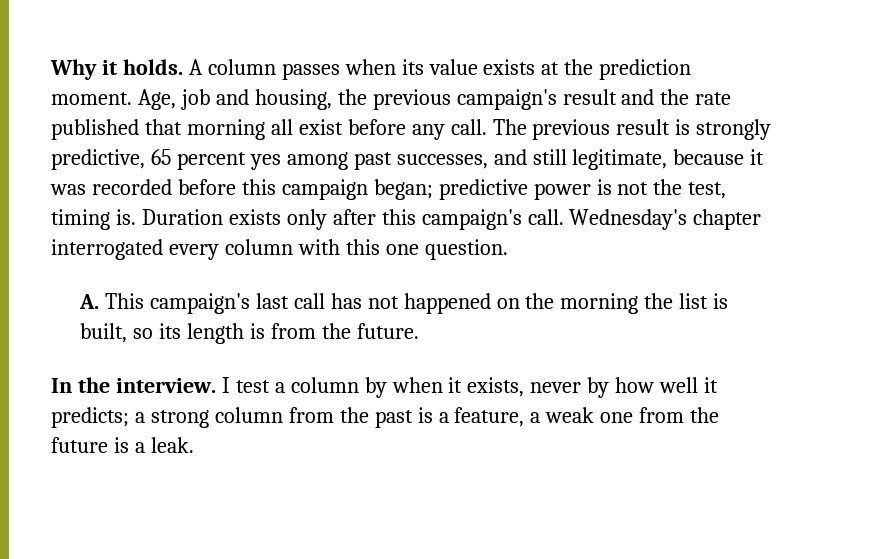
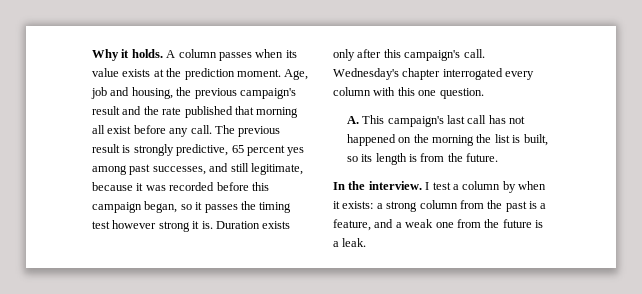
[373,179,727,200] [51,209,110,230] began; predictive power is not the test, timing -> [144,201,292,213] [92,220,200,232] began, so it passes the timing test however strong it
[467,377,719,398] [51,407,129,428] exists, never by how well it predicts; -> [342,201,374,209] exists:
(525, 417) none -> [374,219,394,228] and

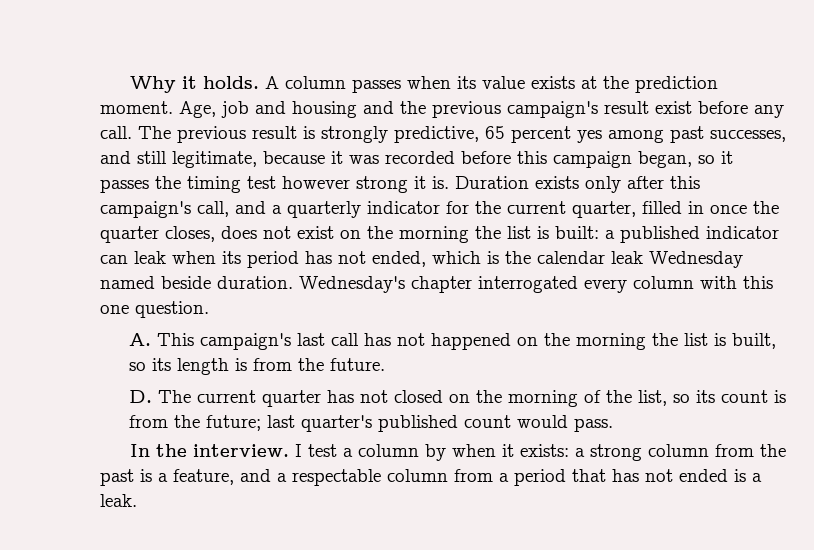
[131,87,173,99] housing, -> [292,101,394,118] housing and
[122,106,299,118] [92,125,105,134] and the rate published that morning all -> (649, 107) none
[463,49,485,58] call. -> [197,201,779,218] [100,226,779,243] [100,251,743,268] [100,276,293,289] call, and a quarterly indicator for the current quarter, filled in once the quarter closes, does not exist on the morning the list is built: a published indicator can leak when its period has not ended, which is the calendar leak Wednesday named beside duration.
(499, 157) none -> [129,390,787,407] [129,415,614,432] // D. The current quarter has not closed on the morning of the list, so its count is from the future; last quarter's published count would pass.
[405,219,532,228] weak one from the future -> [292,469,728,486] respectable column from a period that has not ended

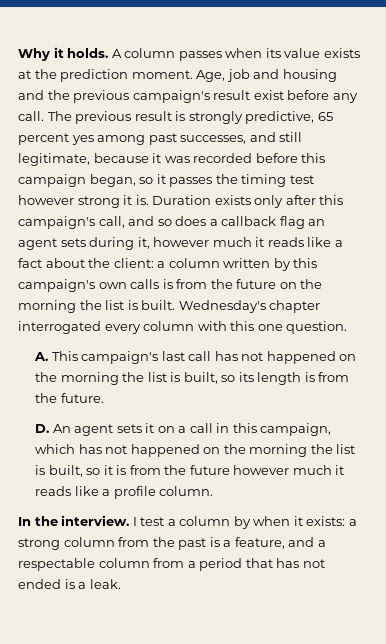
[272,201,779,218] [100,226,779,243] [100,251,743,268] [100,276,293,289] a quarterly indicator for the current quarter, filled in once the quarter closes, does not exist on the morning the list is built: a published indicator can leak when its period has not ended, which is the calendar leak Wednesday named beside duration. -> [157,216,326,229] [18,237,343,250] [18,258,318,271] [18,279,323,292] [18,300,176,313] so does a callback flag an agent sets during it, however much it reads like a fact about the client: a column written by this campaign's own calls is from the future on the morning the list is built.
[158,390,787,407] [129,415,614,432] The current quarter has not closed on the morning of the list, so its count is from the future; last quarter's published count would pass. -> [52,423,332,436] [35,444,356,457] [35,465,345,477] [35,486,214,499] An agent sets it on a call in this campaign, which has not happened on the morning the list is built, so it is from the future however much it reads like a profile column.

